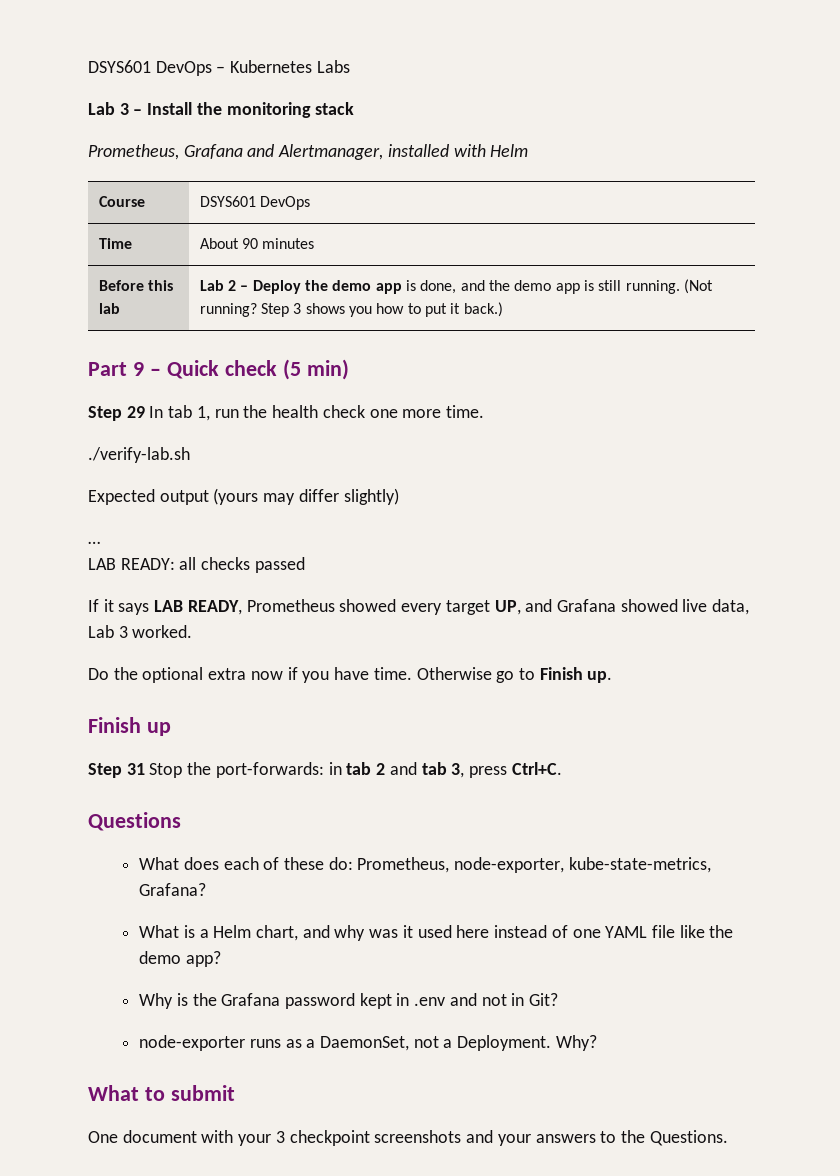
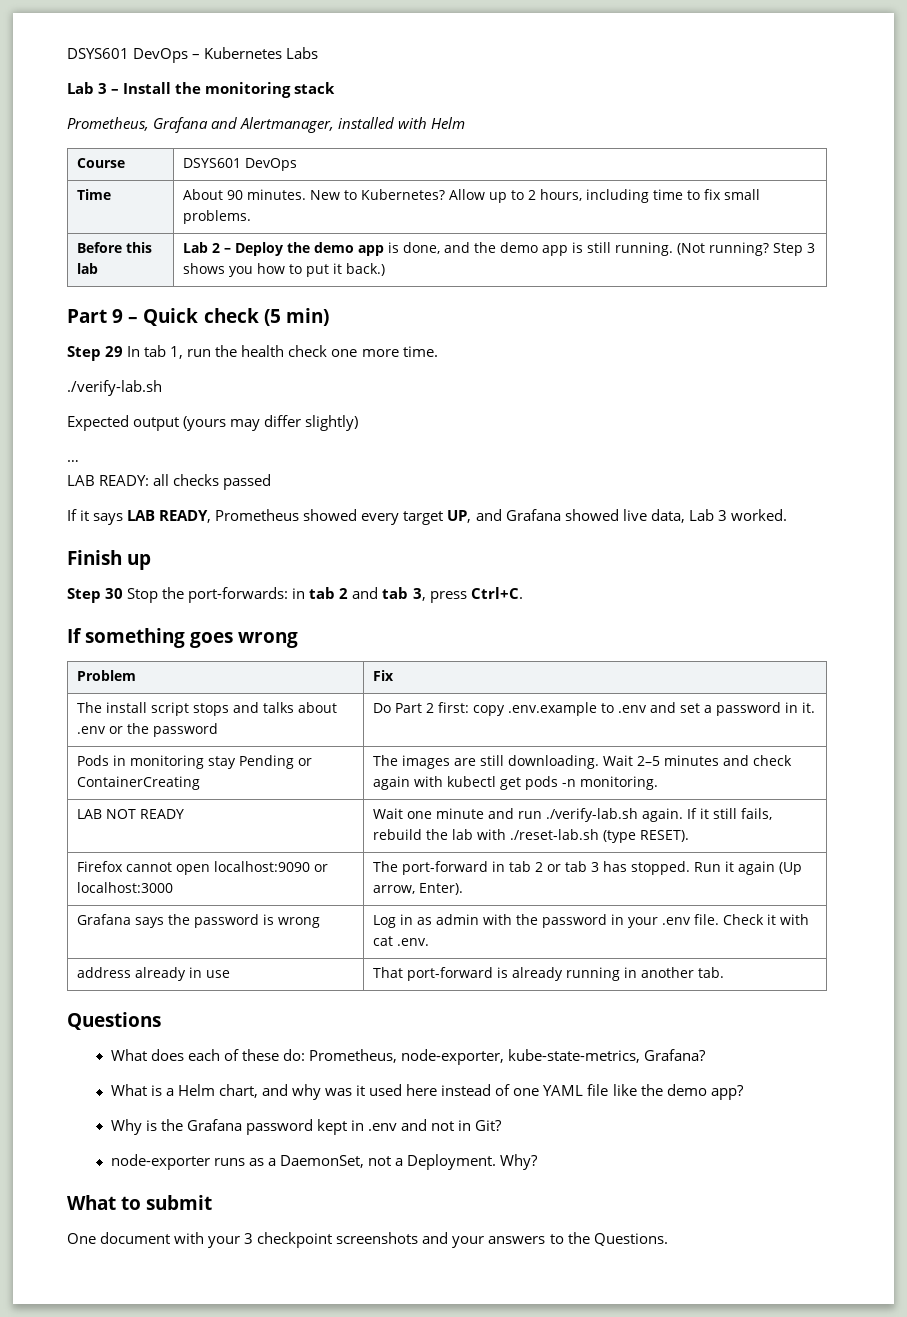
[262,238,315,249] minutes -> [247,189,761,203] [183,210,252,224] minutes. New to Kubernetes? Allow up to 2 hours, including time to fix small problems.
[88,667,613,683] // Do the optional extra now if you have time. Otherwise go to Finish up. -> (787, 515) none
[126,763,145,775] 31 -> [105,588,124,599] 30
(562, 768) none -> [67,628,299,648] [77,670,137,681] [373,670,395,681] [77,702,338,716] [77,723,219,737] [373,702,816,716] [77,755,313,769] [77,776,201,790] [373,755,793,769] [373,776,659,790] [77,809,185,819] [373,808,773,822] [373,829,690,843] [77,861,329,875] [77,882,174,893] [373,861,803,875] [373,883,464,895] [77,914,321,928] [373,914,810,928] [373,936,430,946] [77,967,231,981] [373,967,725,981] // If something goes wrong // Problem | Fix // The install script stops and talks about .env or the password | Do Part 2 first: copy .env.example to .env and set a password in it. // Pods in monitoring stay Pending or ContainerCreating | The images are still downloading. Wait 2–5 minutes and check again with kubectl get pods -n monitoring. // LAB NOT READY | Wait one minute and run ./verify-lab.sh again. If it still fails, rebuild the lab with ./reset-lab.sh (type RESET). // Firefox cannot open localhost:9090 or localhost:3000 | The port-forward in tab 2 or tab 3 has stopped. Run it again (Up arrow, Enter). // Grafana says the password is wrong | Log in as admin with the password in your .env file. Check it with cat .env. // address already in use | That port-forward is already running in another tab.

